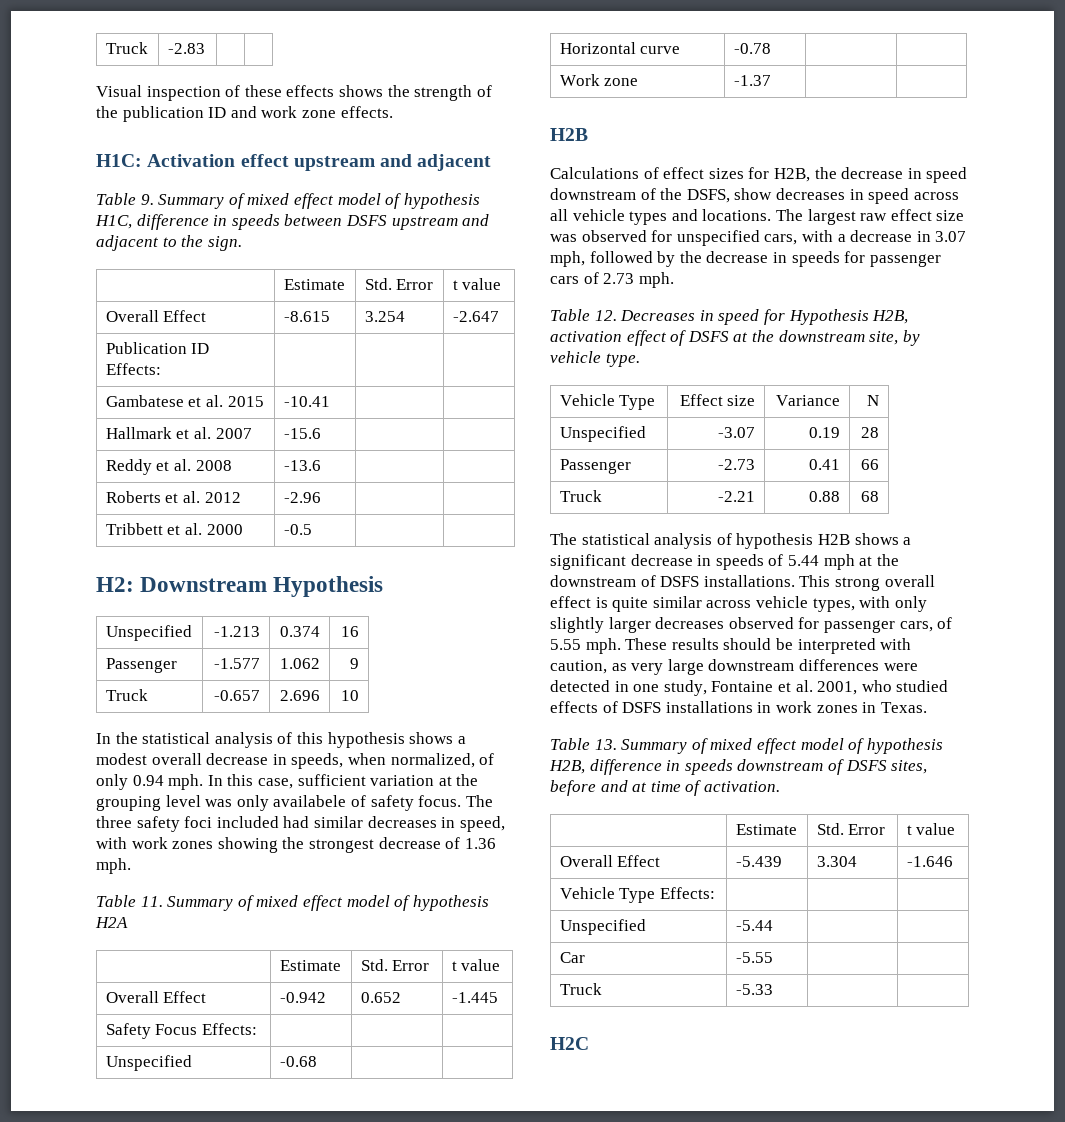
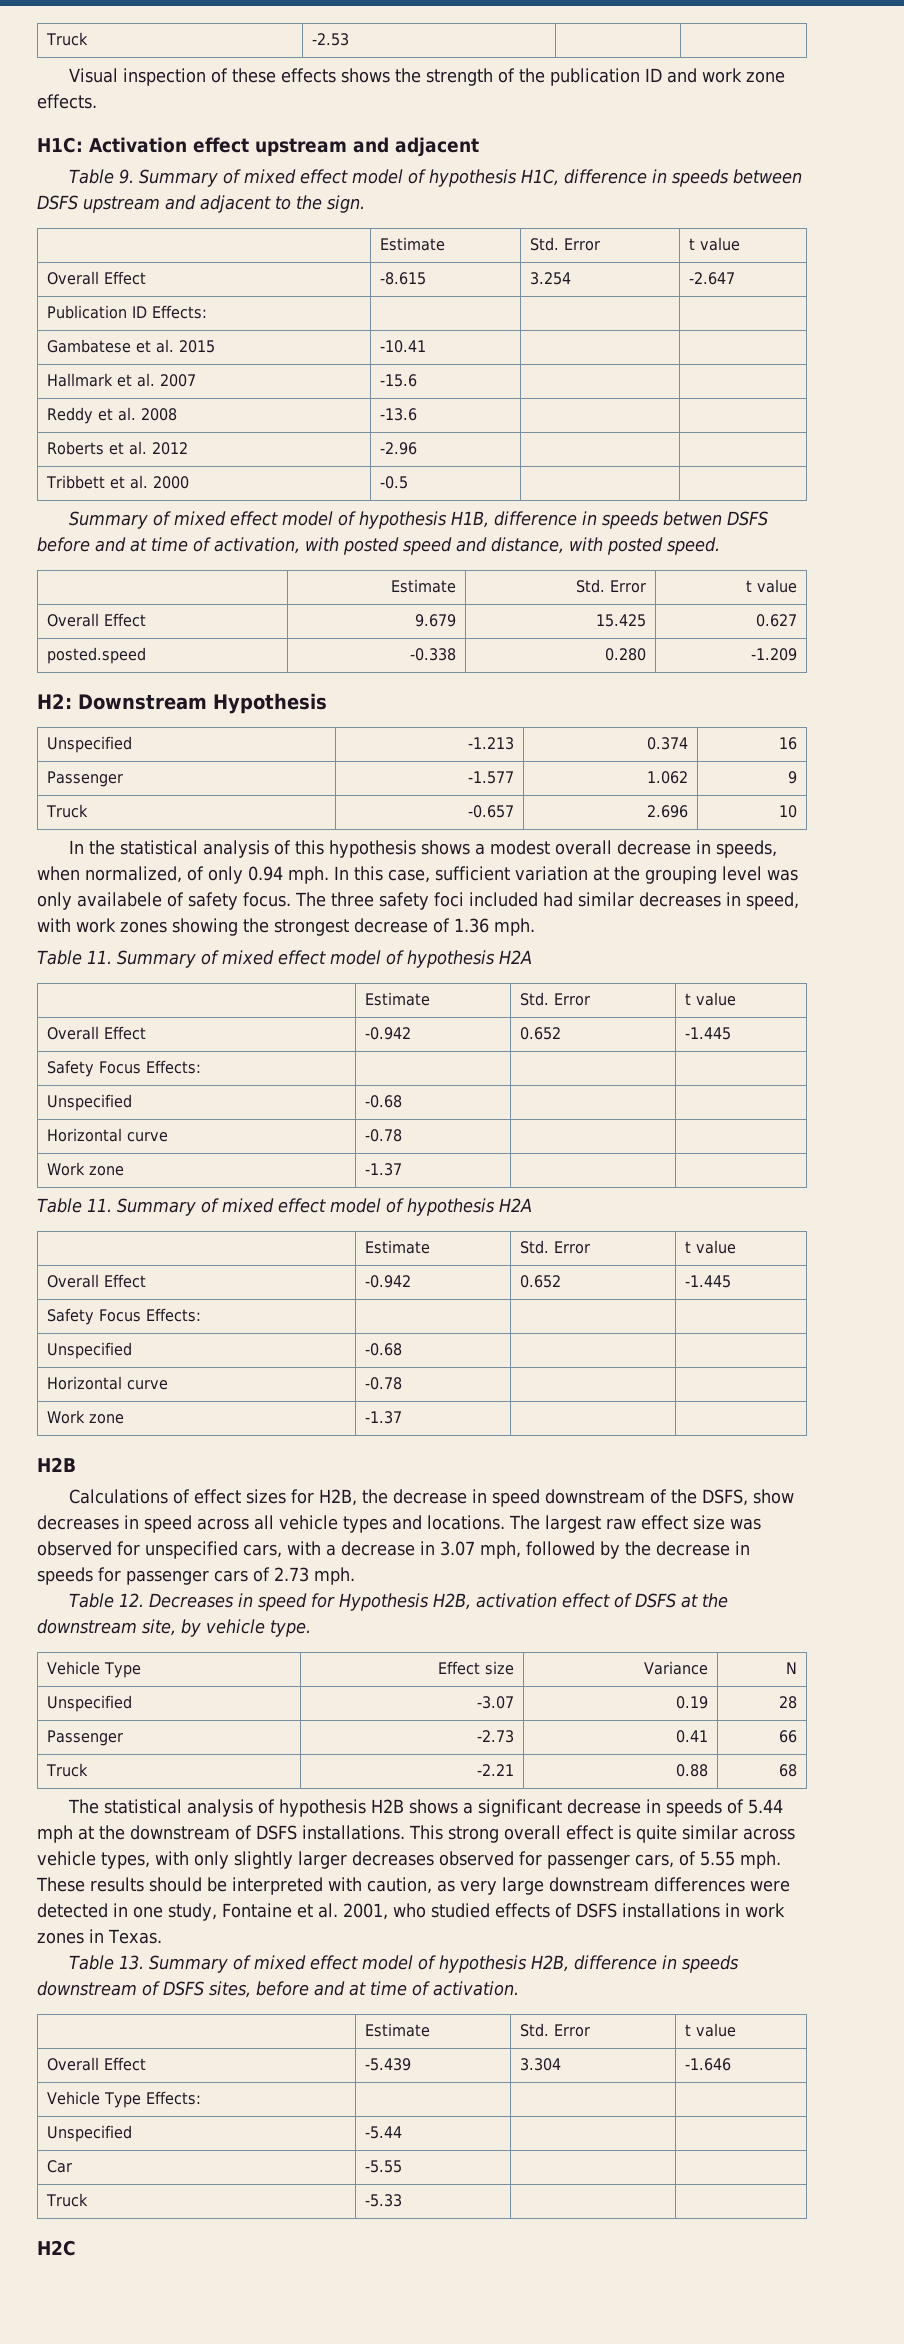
[105,42,148,54] [167,43,205,54] Truck | -2.83 -> [45,32,88,46] [311,33,349,46] Truck | -2.53
(312, 529) none -> [68,511,768,529] [37,537,720,555] [391,579,457,593] [576,579,647,593] [746,579,798,593] [46,613,146,627] [415,614,457,627] [596,614,647,627] [756,614,798,627] [46,647,146,664] [410,648,457,661] [605,648,647,661] [751,648,798,661] // Summary of mixed effect model of hypothesis H1B, difference in speeds betwen DSFS before and at time of activation, with posted speed and distance, with posted speed. // | Estimate | Std. Error | t value // Overall Effect | 9.679 | 15.425 | 0.627 // posted.speed | -0.338 | 0.280 | -1.209
(771, 80) none -> [37,1198,532,1216] [364,1240,430,1254] [519,1240,590,1254] [684,1240,736,1254] [46,1274,146,1288] [364,1275,411,1288] [519,1275,561,1288] [684,1275,731,1288] [46,1308,201,1325] [46,1342,132,1359] [364,1343,402,1356] [46,1376,168,1390] [364,1377,402,1390] [46,1410,124,1424] [364,1411,402,1424] // Table 11. Summary of mixed effect model of hypothesis H2A // | Estimate | Std. Error | t value // Overall Effect | -0.942 | 0.652 | -1.445 // Safety Focus Effects: | | | // Unspecified | -0.68 | | // Horizontal curve | -0.78 | | // Work zone | -1.37 | |

